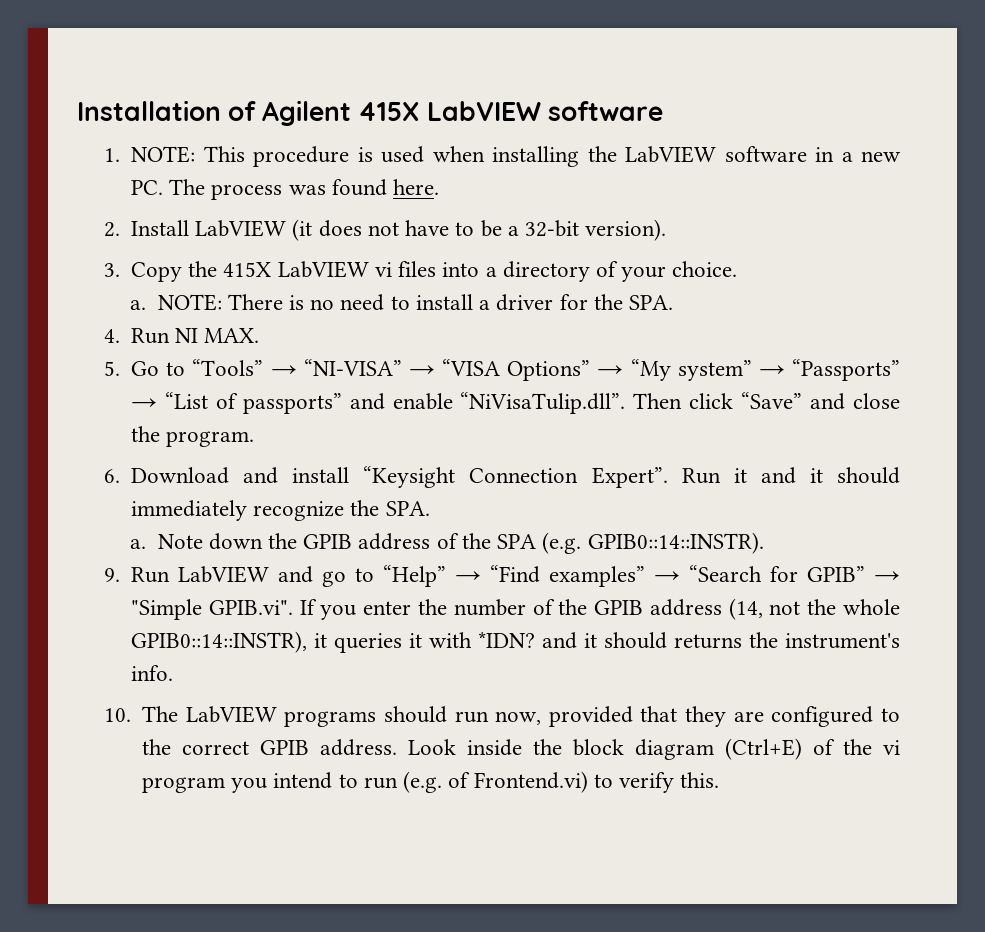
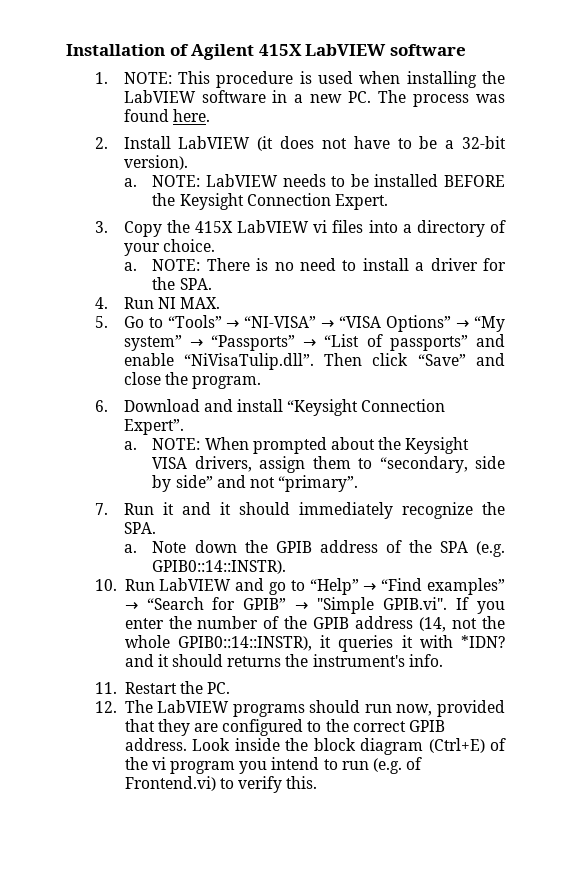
(667, 230) none -> [123,174,506,187] [152,193,389,210] // a. NOTE: LabVIEW needs to be installed BEFORE the Keysight Connection Expert.
(668, 477) none -> [123,437,470,454] [152,456,505,473] [152,475,359,492] [94,503,108,515] // a. NOTE: When prompted about the Keysight VISA drivers, assign them to “secondary, side by side” and not “primary”. // 7.
[103,568,120,582] 9. -> [94,579,117,591] 10.
[103,708,131,722] 10. -> [94,681,230,694] [94,701,117,713] 11. Restart the PC. // 12.

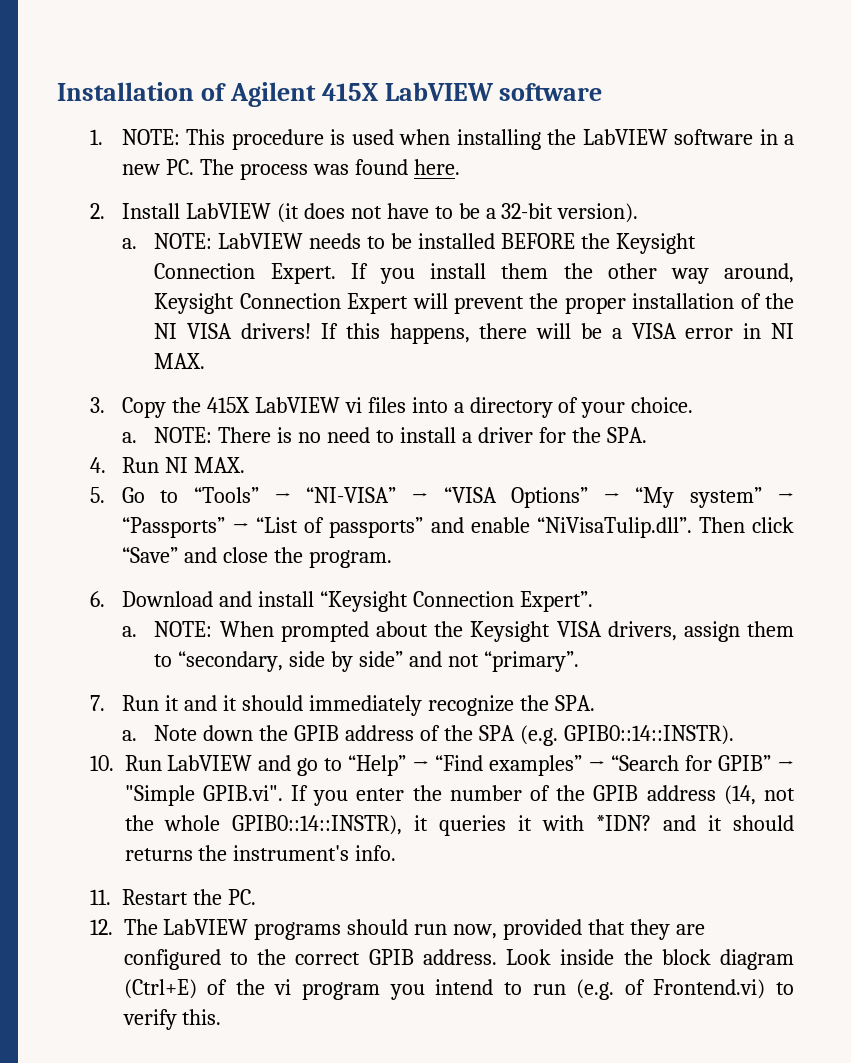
(389, 202) none -> [350,263,794,284] [154,293,794,314] [154,323,794,344] [154,353,206,369] If you install them the other way around, Keysight Connection Expert will prevent the proper installation of the NI VISA drivers! If this happens, there will be a VISA error in NI MAX.

